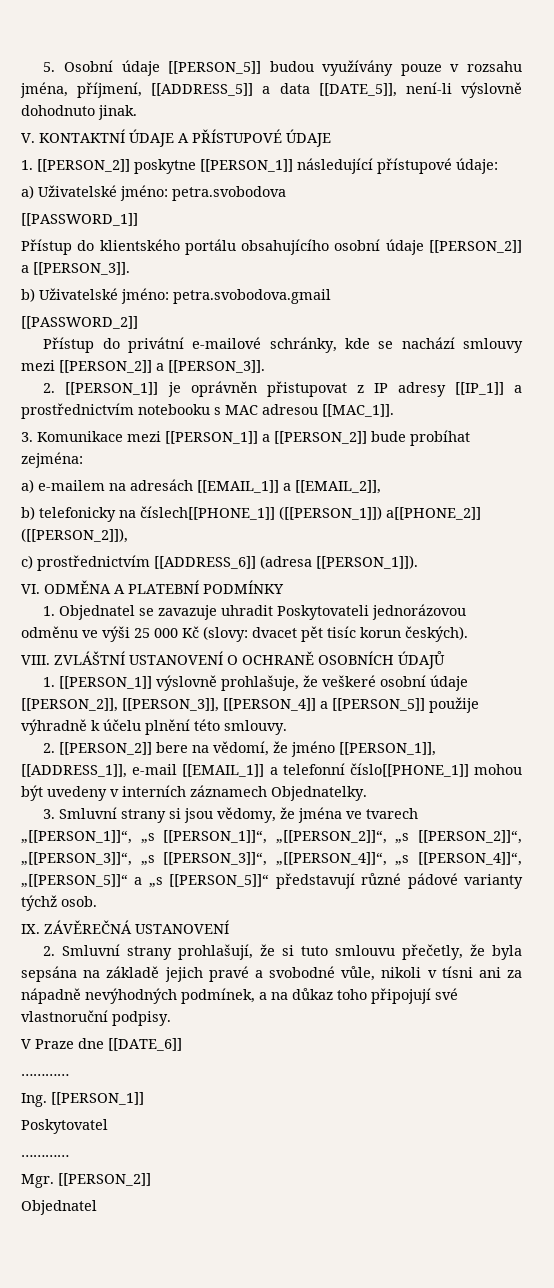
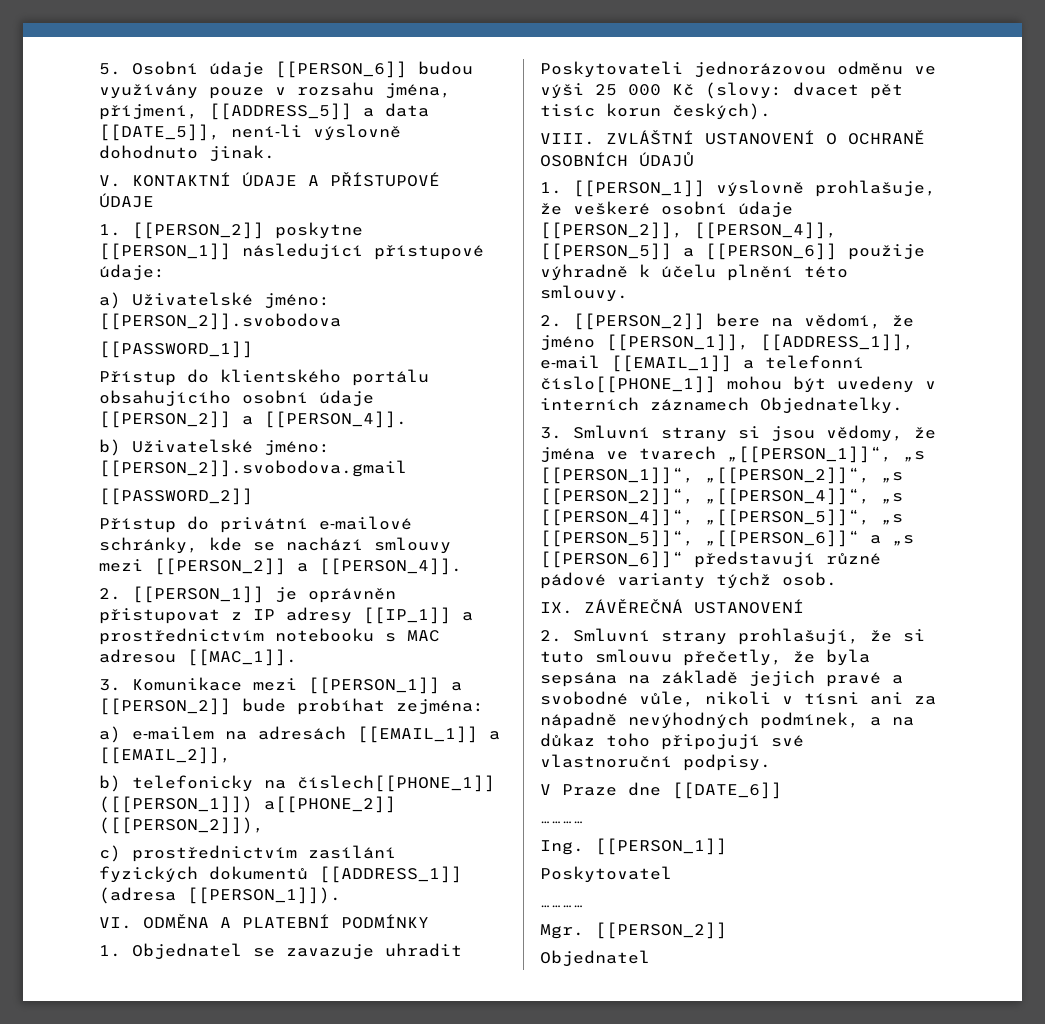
[168,61,262,74] [[PERSON_5]] -> [275,61,407,78] [[PERSON_6]]
[172,186,286,201] petra.svobodova -> [99,313,341,330] [[PERSON_2]].svobodova
[33,262,130,275] [[PERSON_3]]. -> [264,411,407,428] [[PERSON_4]].
[173,289,331,304] petra.svobodova.gmail -> [99,460,407,477] [[PERSON_2]].svobodova.gmail
[168,360,265,373] [[PERSON_3]]. -> [319,558,462,575] [[PERSON_4]].
[154,556,256,569] [[ADDRESS_6]] -> [308,845,396,859] [99,866,462,883] zasílání fyzických dokumentů [[ADDRESS_1]]
[122,698,425,712] [[PERSON_3]], [[PERSON_4]] a [[PERSON_5]] -> [694,222,837,239] [540,243,837,260] [[PERSON_4]], [[PERSON_5]] a [[PERSON_6]]
[21,852,522,866] [21,874,128,888] „[[PERSON_3]]“, „s [[PERSON_3]]“, „[[PERSON_4]]“, „s [[PERSON_4]]“, „[[PERSON_5]]“ -> [705,488,903,505] [540,509,903,526] [540,530,859,547] „[[PERSON_4]]“, „s [[PERSON_4]]“, „[[PERSON_5]]“, „s [[PERSON_5]]“, „[[PERSON_6]]“
[169,874,270,887] [[PERSON_5]]“ -> [540,551,683,568] [[PERSON_6]]“

